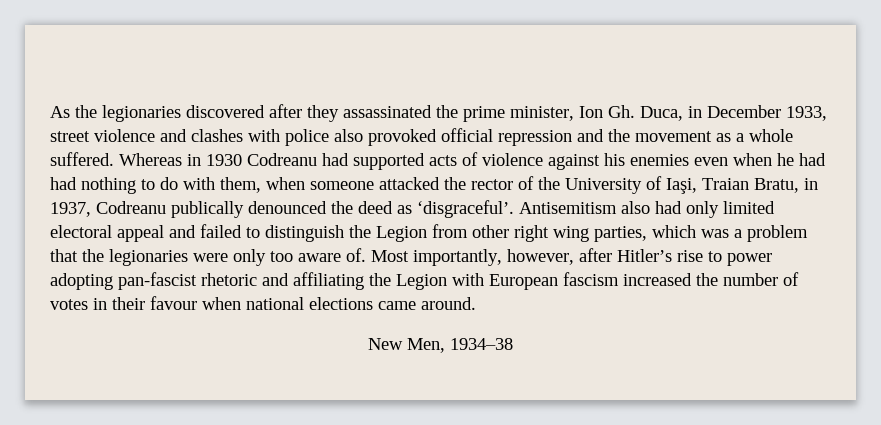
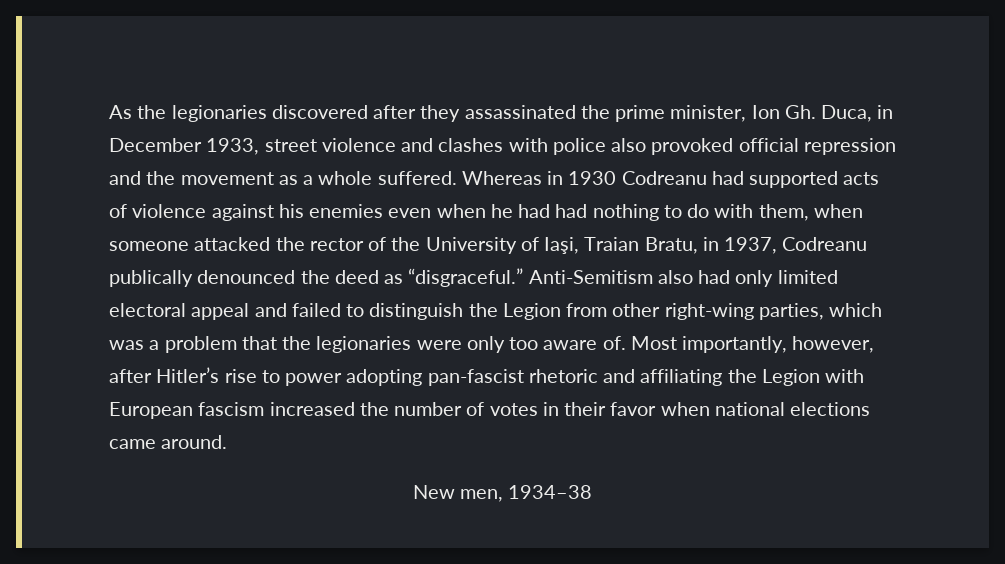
[417,200,617,218] ‘disgraceful’. Antisemitism -> [408,268,653,287] “disgraceful.” Anti-Semitism
[514,225,589,242] right wing -> [664,303,754,320] right-wing
[150,296,197,310] favour -> [610,402,657,416] favor
[407,338,445,353] Men, -> [460,489,503,502] men,

